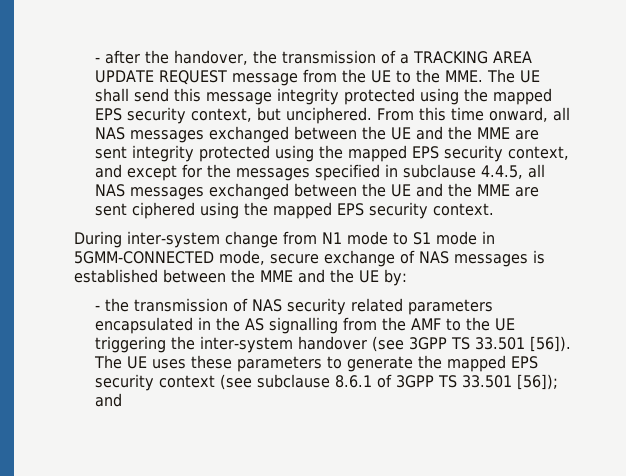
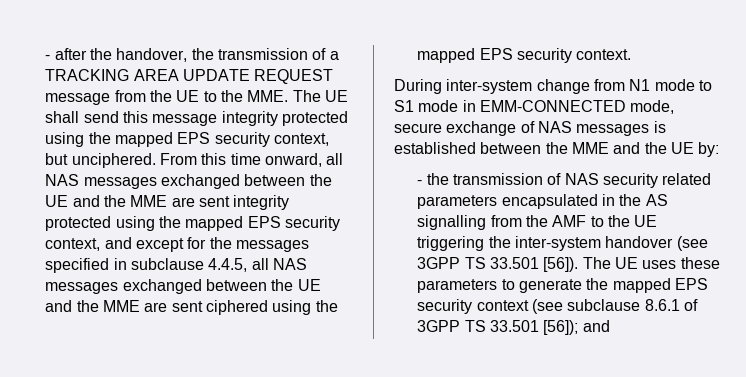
[74,251,214,264] 5GMM-CONNECTED -> [479,100,626,112] EMM-CONNECTED

